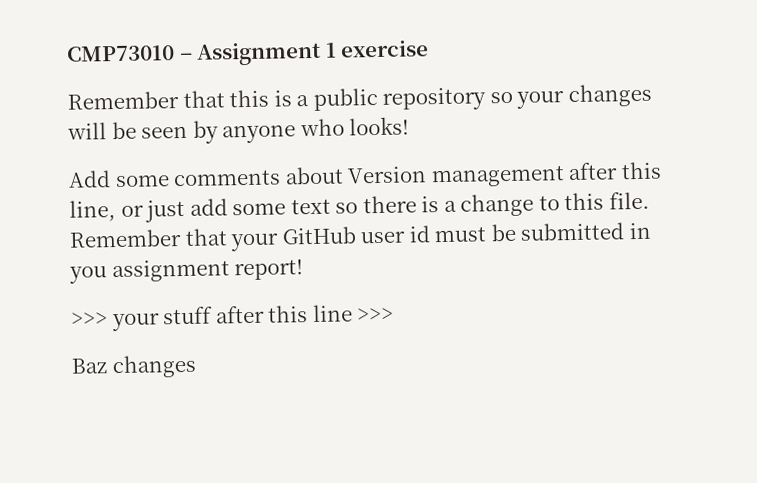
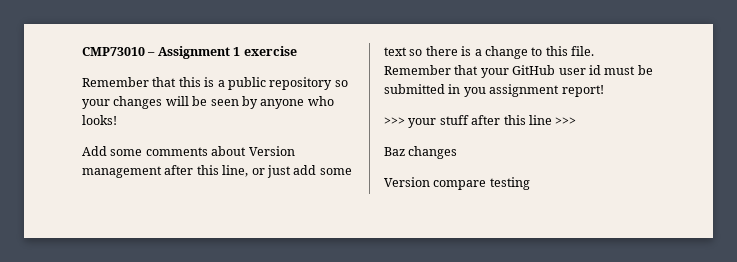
(197, 366) none -> [384,177,530,190] // Version compare testing

